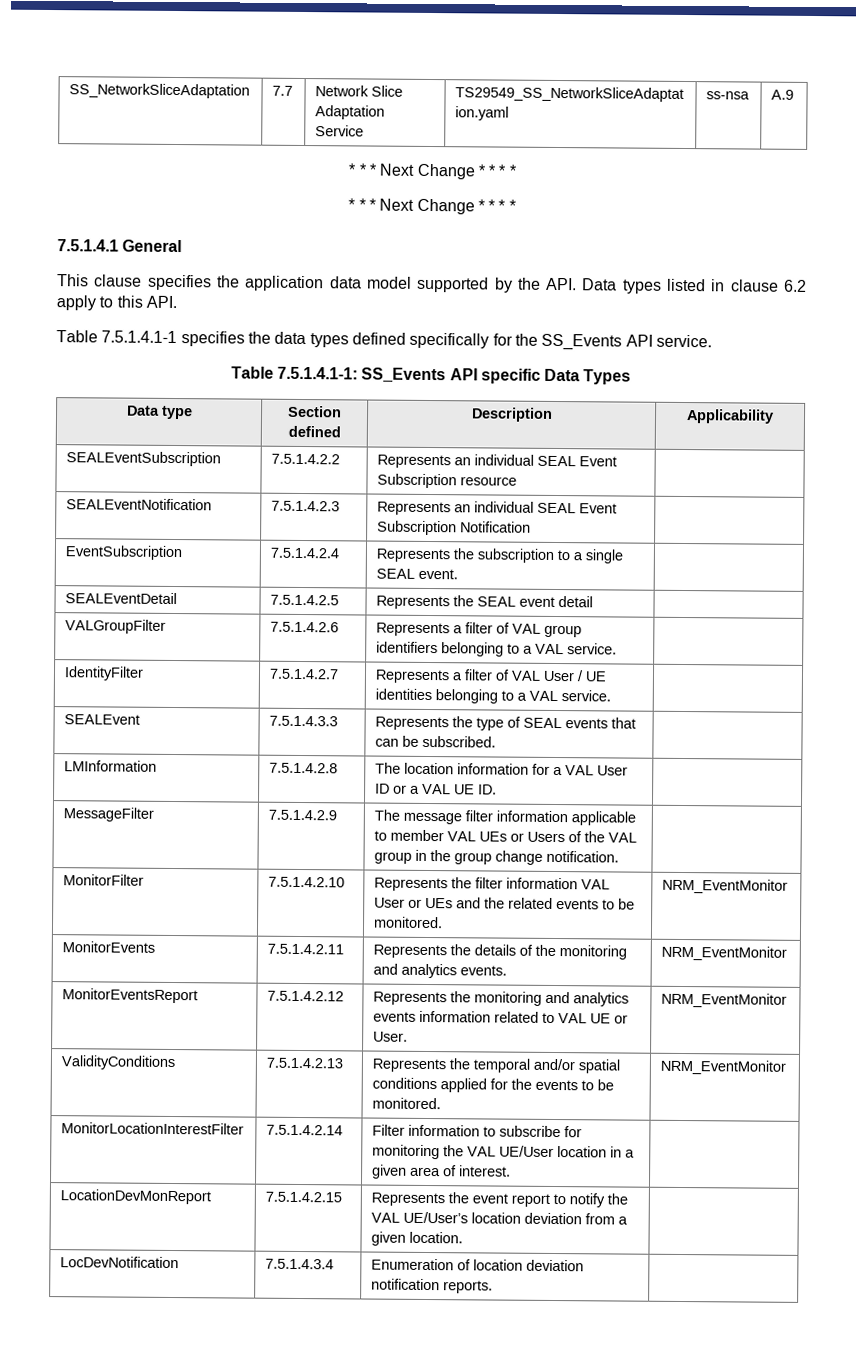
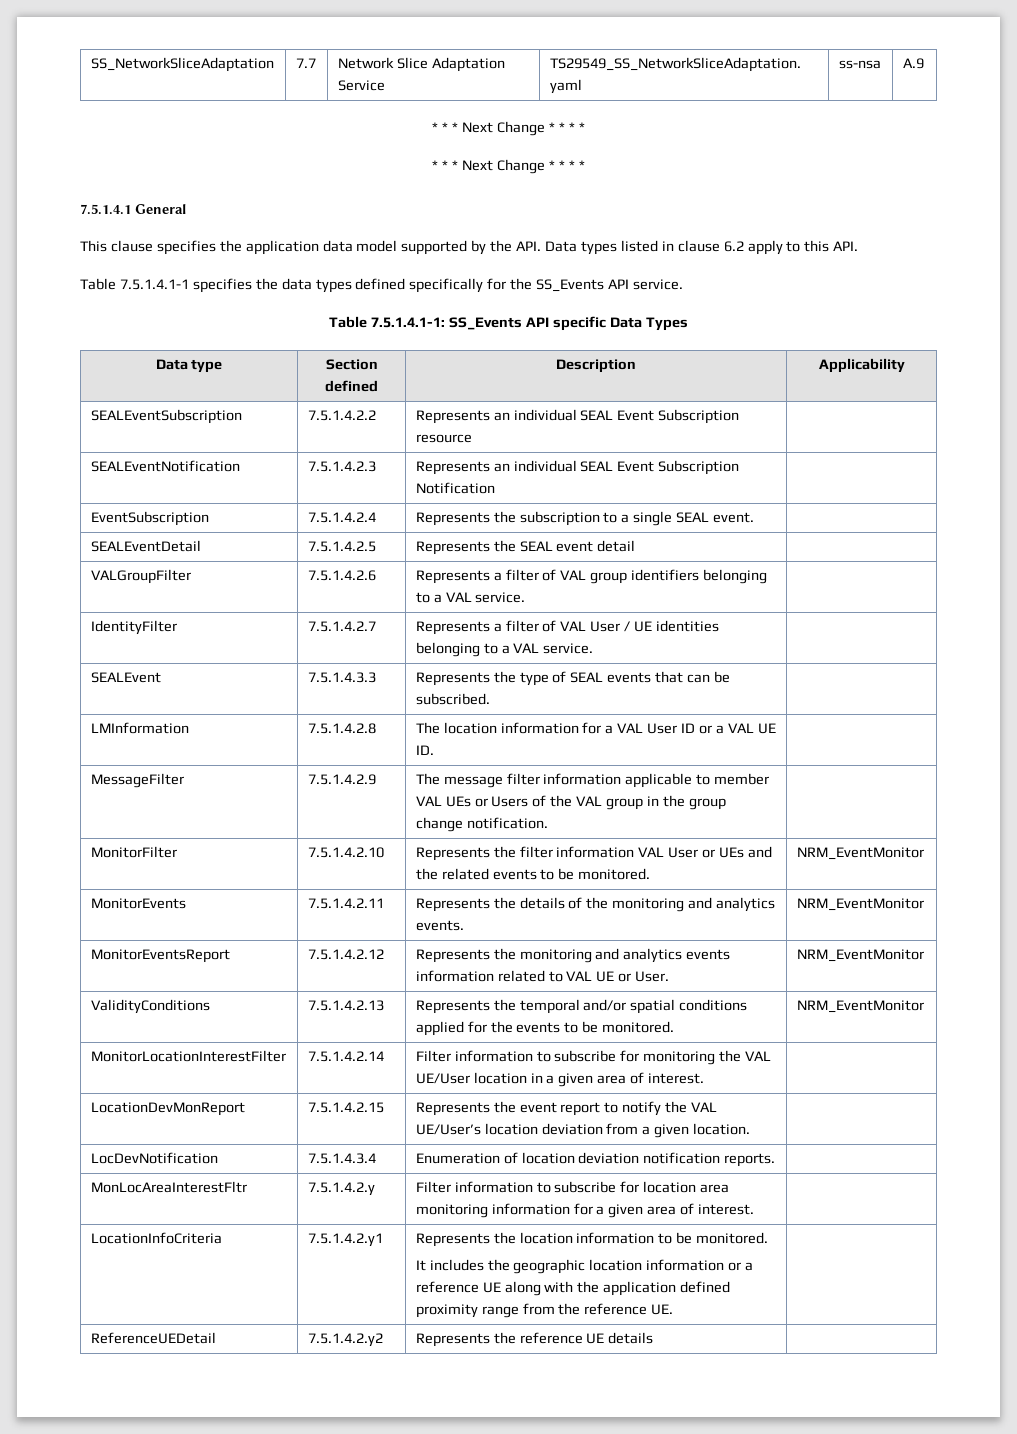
(494, 1287) none -> [90,1181,247,1193] [307,1182,375,1196] [415,1181,730,1193] [415,1203,755,1218] [90,1232,222,1244] [307,1233,383,1247] [415,1232,769,1247] [415,1259,754,1274] [415,1281,731,1296] [415,1303,674,1318] [90,1332,216,1344] [307,1333,383,1347] [415,1332,654,1347] // MonLocAreaInterestFltr | 7.5.1.4.2.y | Filter information to subscribe for location area monitoring information for a given area of interest. | // LocationInfoCriteria | 7.5.1.4.2.y1 | Represents the location information to be monitored. // It includes the geographic location information or a reference UE along with the application defined proximity range from the reference UE. | // ReferenceUEDetail | 7.5.1.4.2.y2 | Represents the reference UE details |

